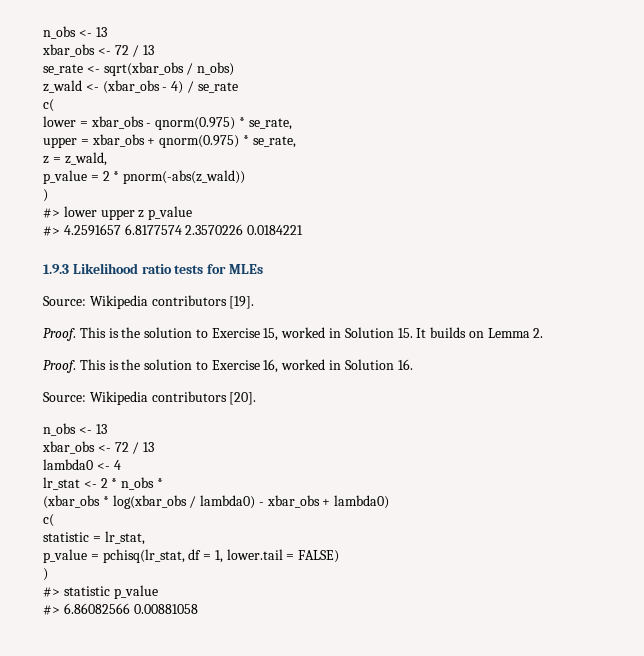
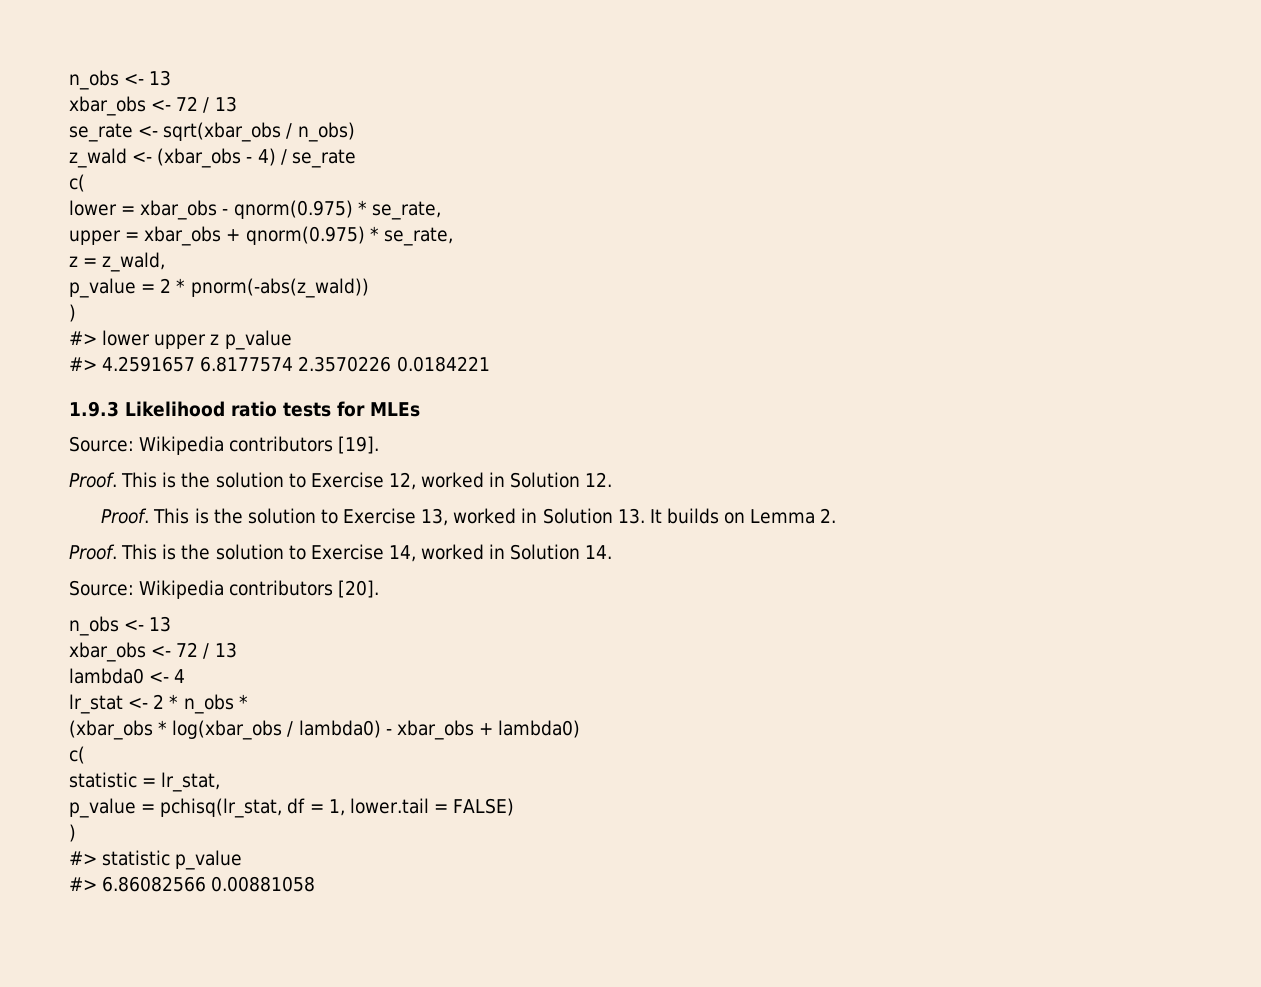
[263,327,413,341] 15, worked in Solution 15. -> [388,472,613,490] [101,508,645,526] 12, worked in Solution 12. // Proof. This is the solution to Exercise 13, worked in Solution 13.
[263,359,413,373] 16, worked in Solution 16. -> [388,544,613,562] 14, worked in Solution 14.

